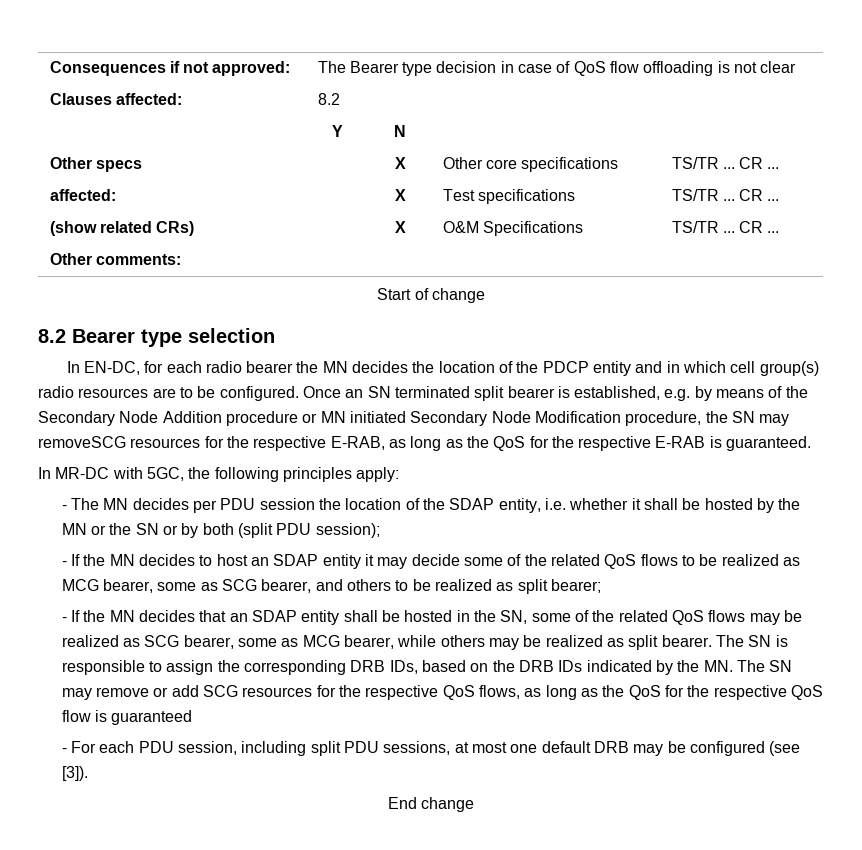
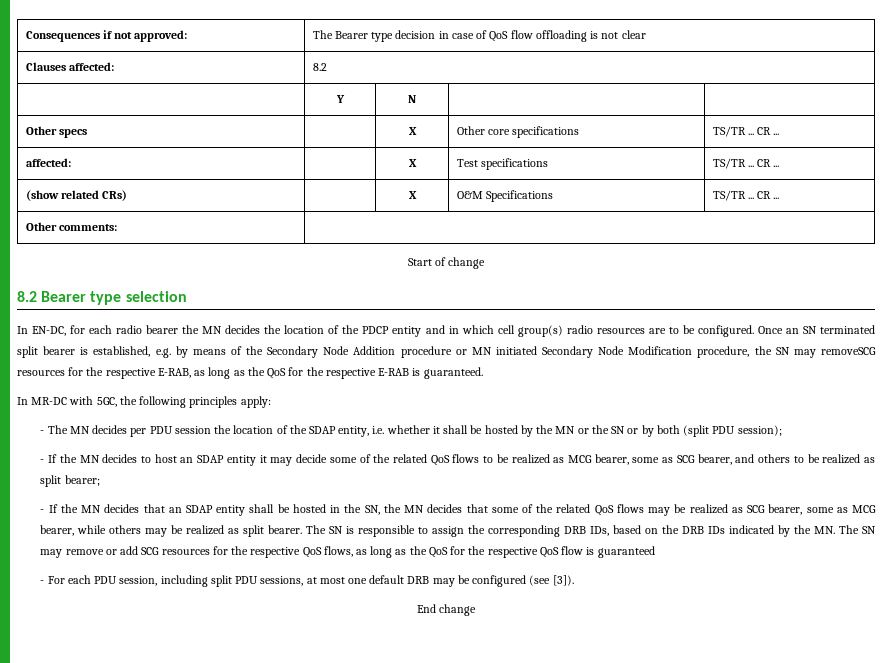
(528, 617) none -> [383,504,488,513] the MN decides that

